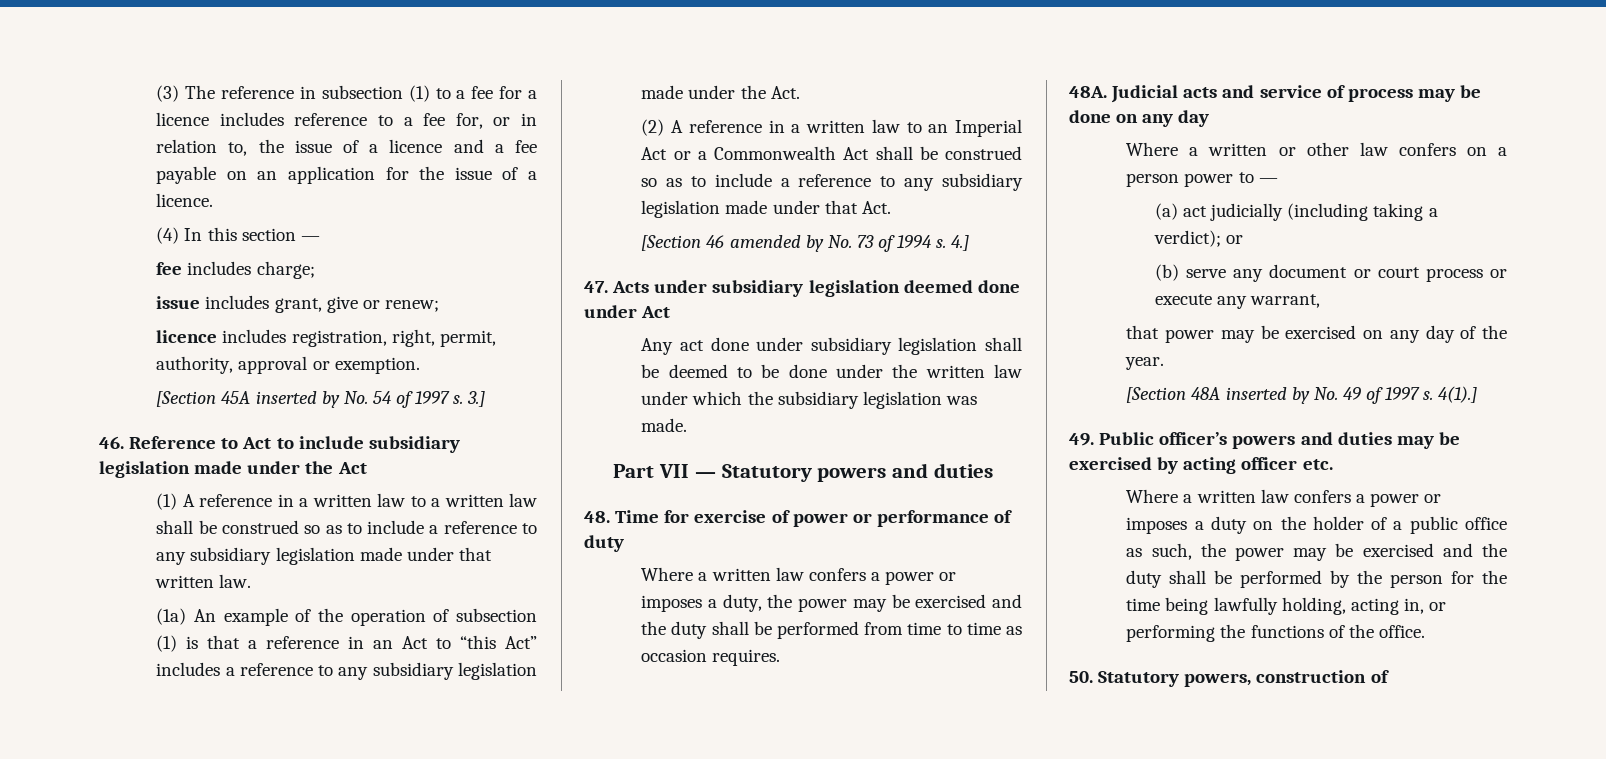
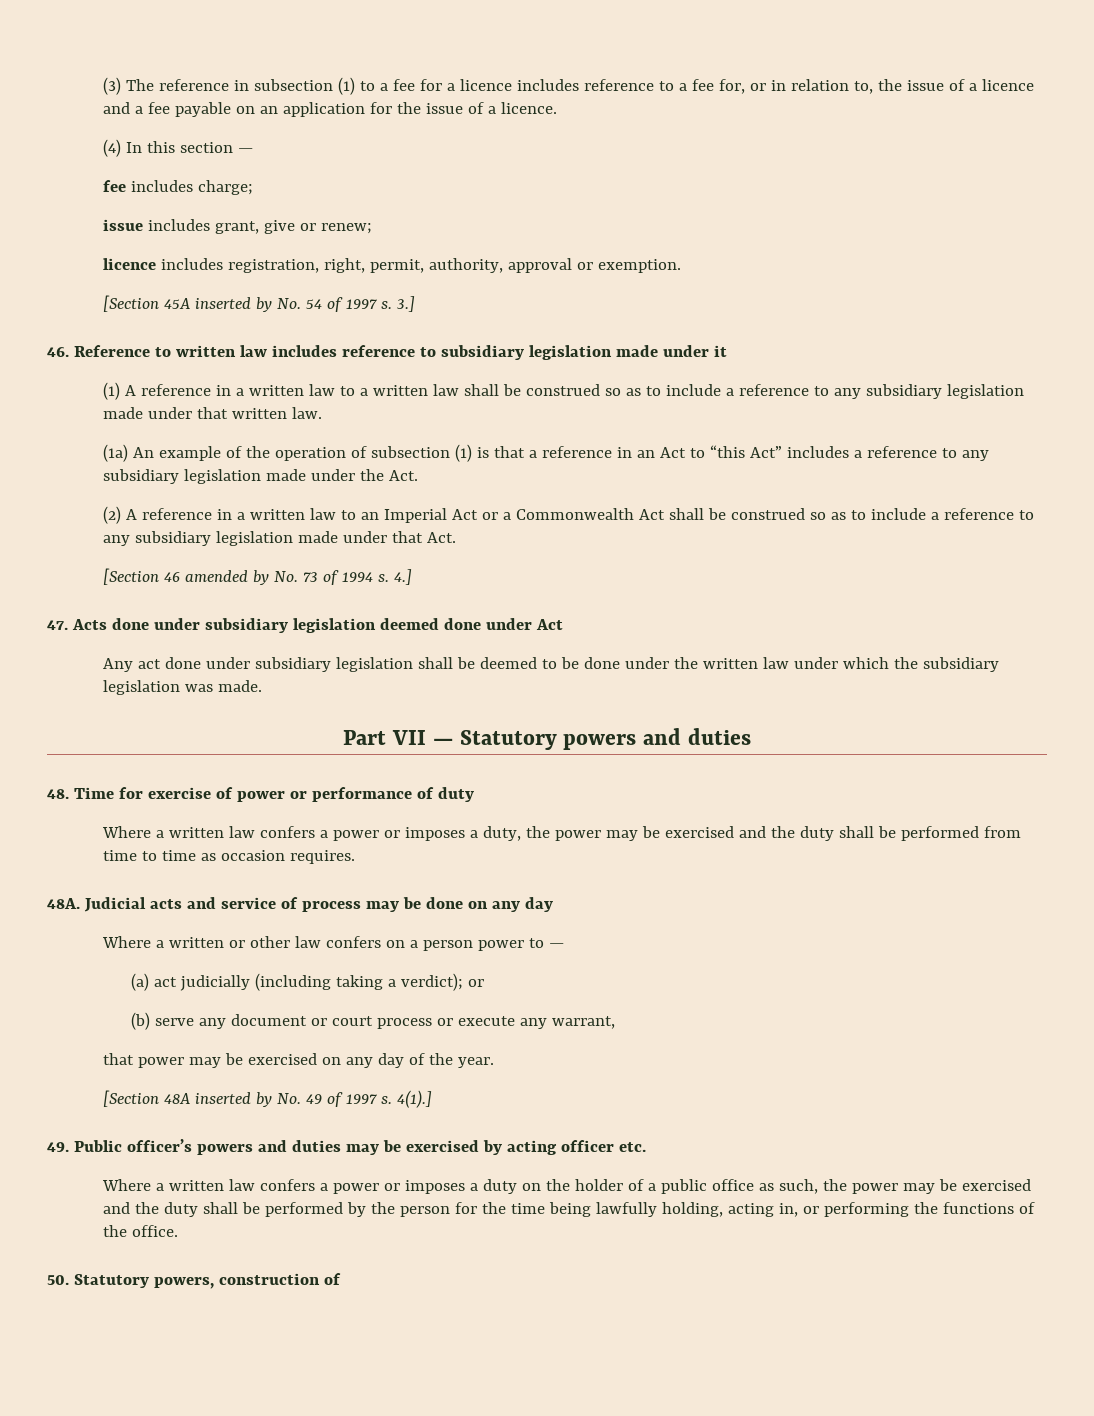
[242,436,460,453] [99,461,367,478] Act to include subsidiary legislation made under the Act -> [175,345,727,360] written law includes reference to subsidiary legislation made under it
(650, 287) none -> [111,618,149,630] done

